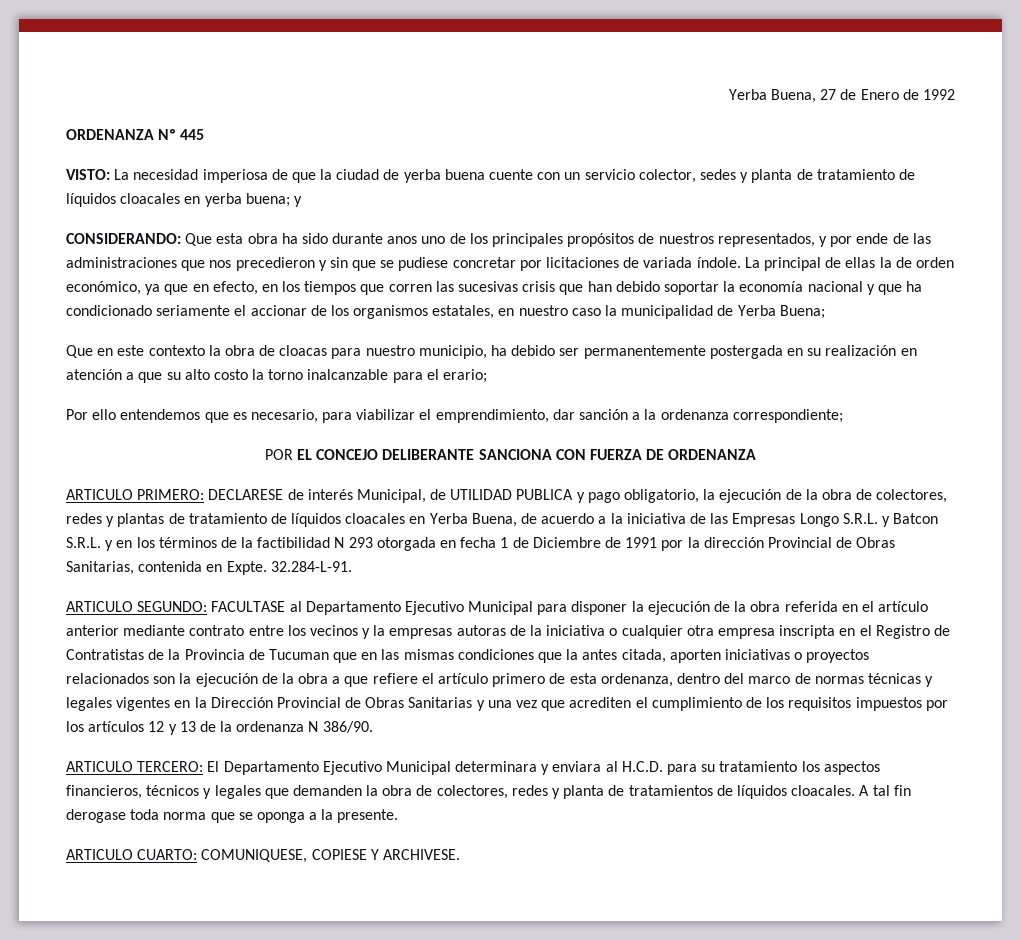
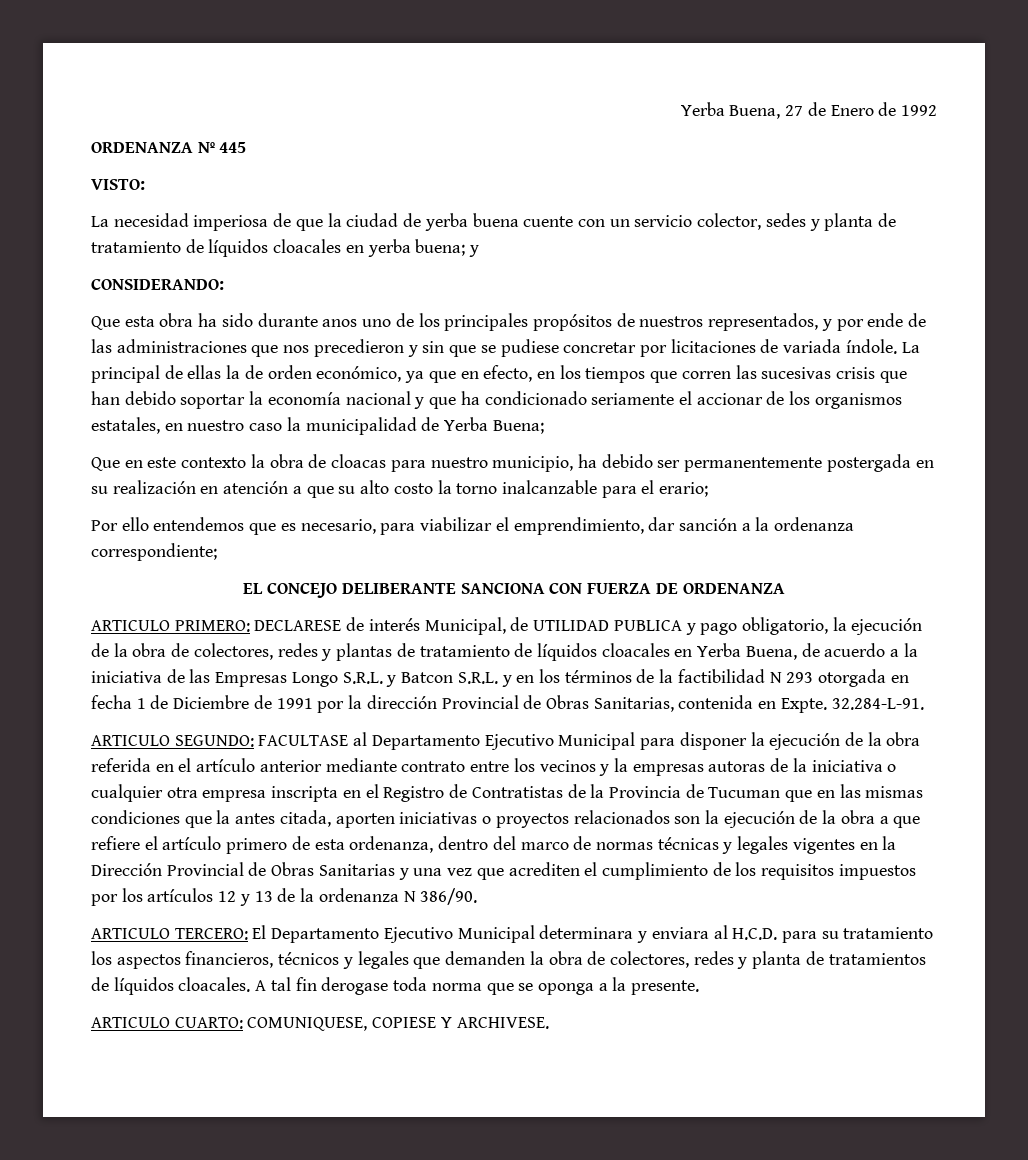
(110, 174) none -> (145, 184) //
(181, 238) none -> (224, 284) //
[264,449,293,460] POR -> (217, 552) none

